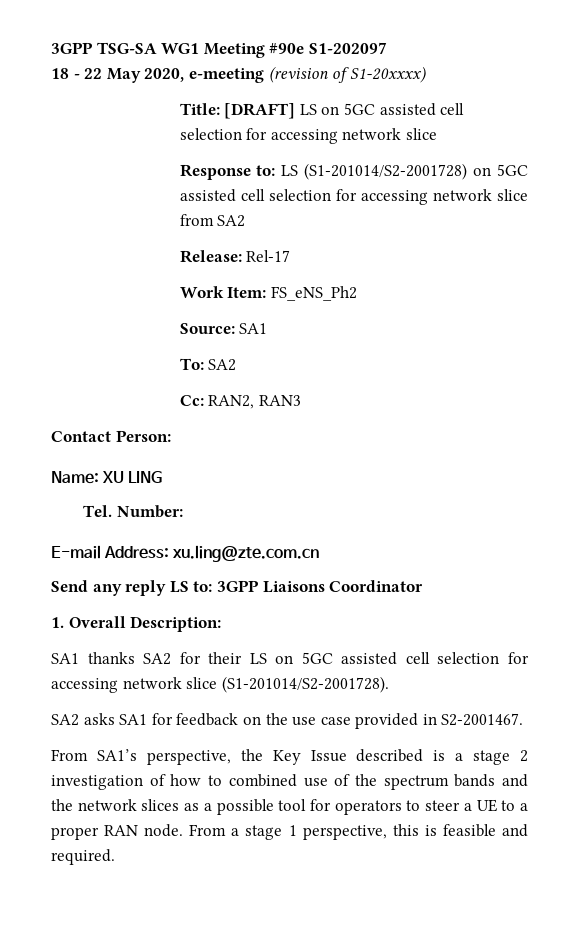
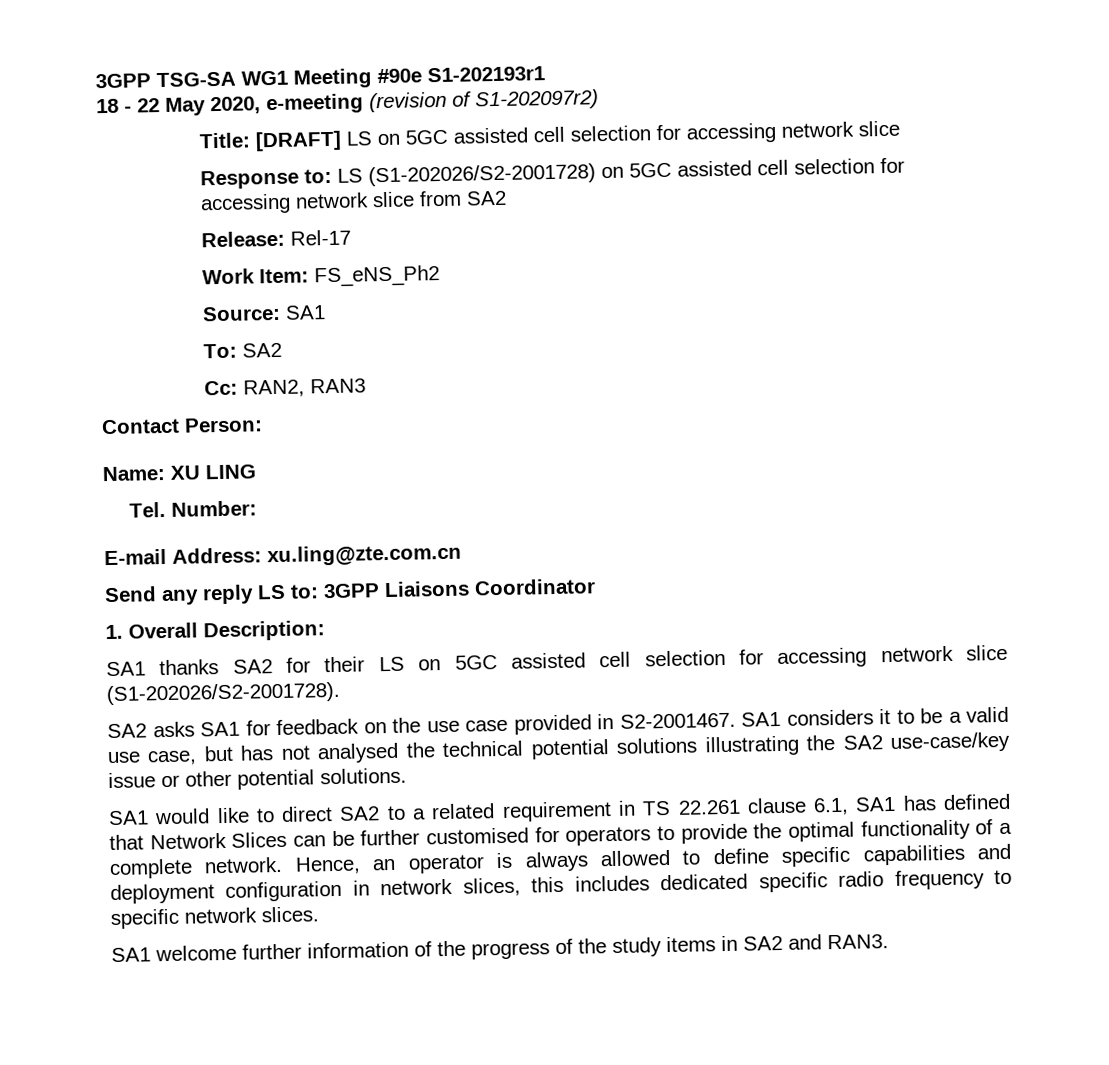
[308,42,387,54] S1-202097 -> [427,66,545,83] S1-202193r1
[349,66,426,83] S1-20xxxx) -> [475,89,599,111] S1-202097r2)
[304,163,468,180] (S1-201014/S2-2001728) -> [368,163,597,187] (S1-202026/S2-2001728)
[221,676,389,693] (S1-201014/S2-2001728). -> [106,681,340,706] (S1-202026/S2-2001728).
[51,749,528,765] [51,774,528,790] [51,799,529,815] [51,824,528,840] [51,849,115,865] // From SA1’s perspective, the Key Issue described is a stage 2 investigation of how to combined use of the spectrum bands and the network slices as a possible tool for operators to steer a UE to a proper RAN node. From a stage 1 perspective, this is feasible and required. -> [741,706,1009,727] [107,731,1010,766] [108,767,407,790] [108,793,1011,826] [109,819,1012,851] [109,843,1011,880] [110,869,1013,905] [110,906,319,930] [111,934,889,963] SA1 considers it to be a valid use case, but has not analysed the technical potential solutions illustrating the SA2 use-case/key issue or other potential solutions. // SA1 would like to direct SA2 to a related requirement in TS 22.261 clause 6.1, SA1 has defined that Network Slices can be further customised for operators to provide the optimal functionality of a complete network. Hence, an operator is always allowed to define specific capabilities and deployment configuration in network slices, this includes dedicated specific radio frequency to specific network slices. // SA1 welcome further information of the progress of the study items in SA2 and RAN3.

